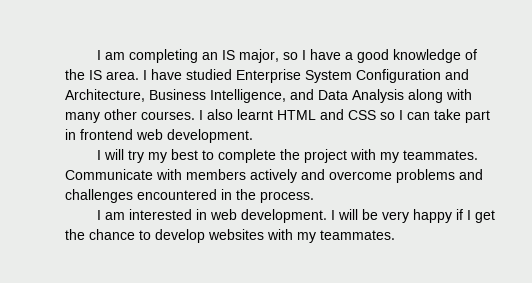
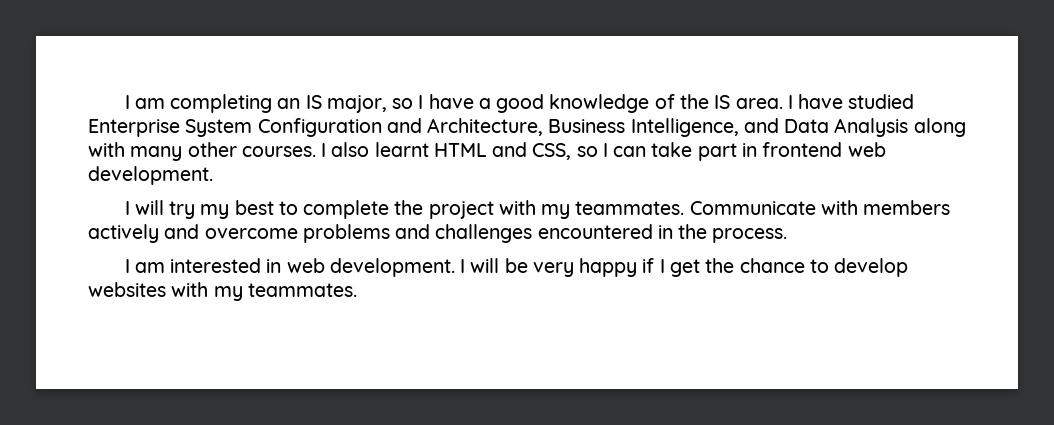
[348,110,376,120] CSS -> [532,143,572,160] CSS,

